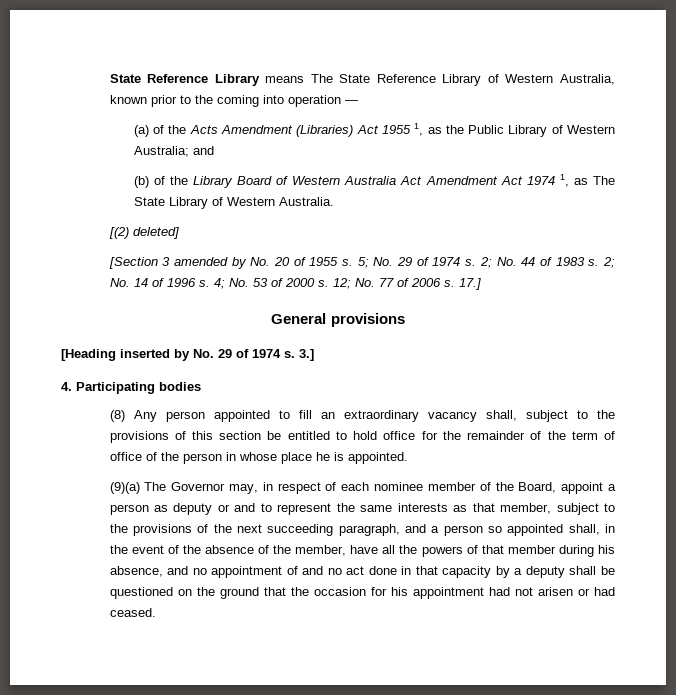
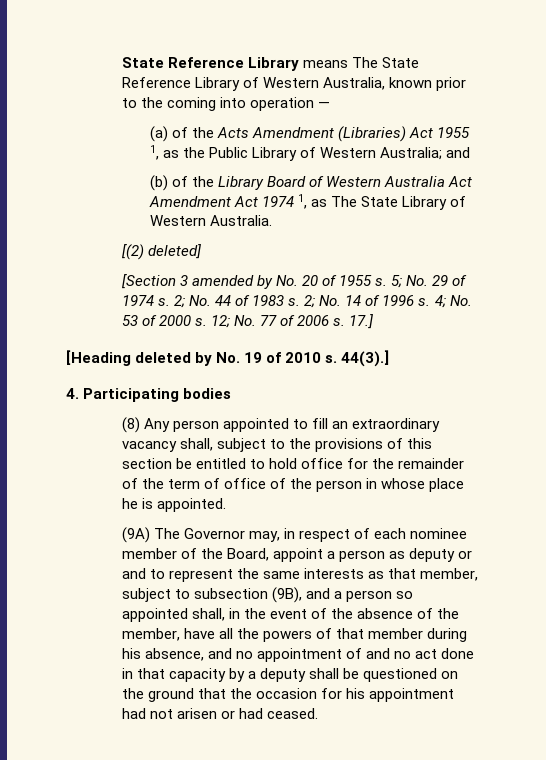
[271,313,405,327] // General provisions -> (374, 321) none
[120,349,314,361] inserted by No. 29 of 1974 s. 3.] -> [135,350,390,367] deleted by No. 19 of 2010 s. 44(3).]
[109,482,140,494] (9)(a) -> [121,527,150,543] (9A)
[109,524,400,536] the provisions of the next succeeding paragraph, -> [193,587,302,603] subsection (9B),

